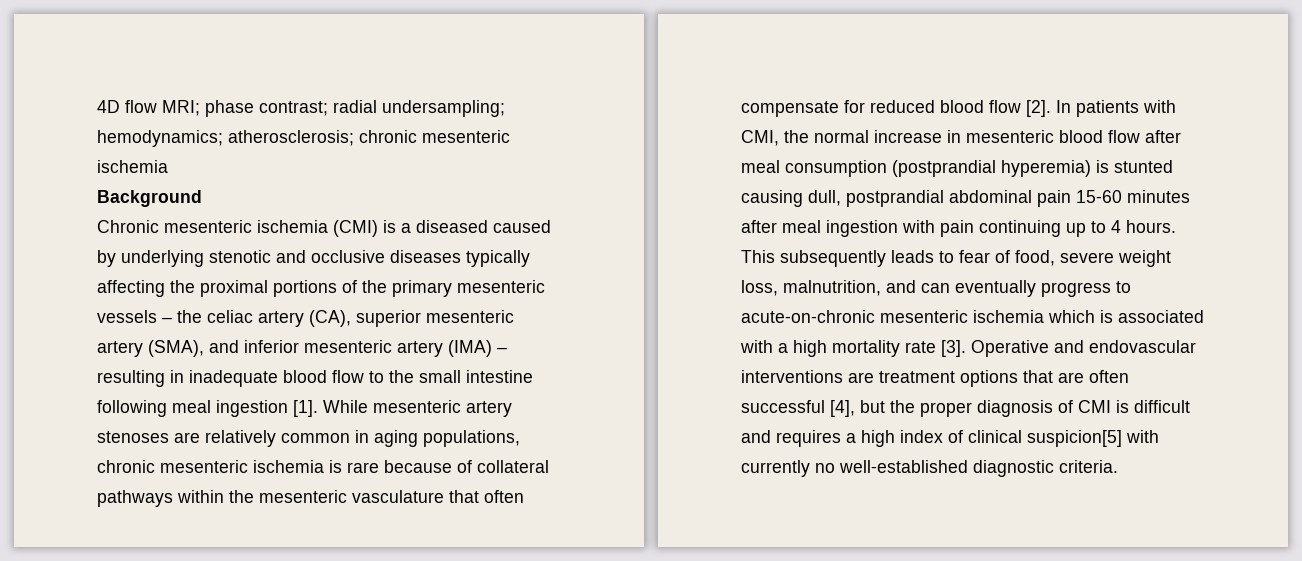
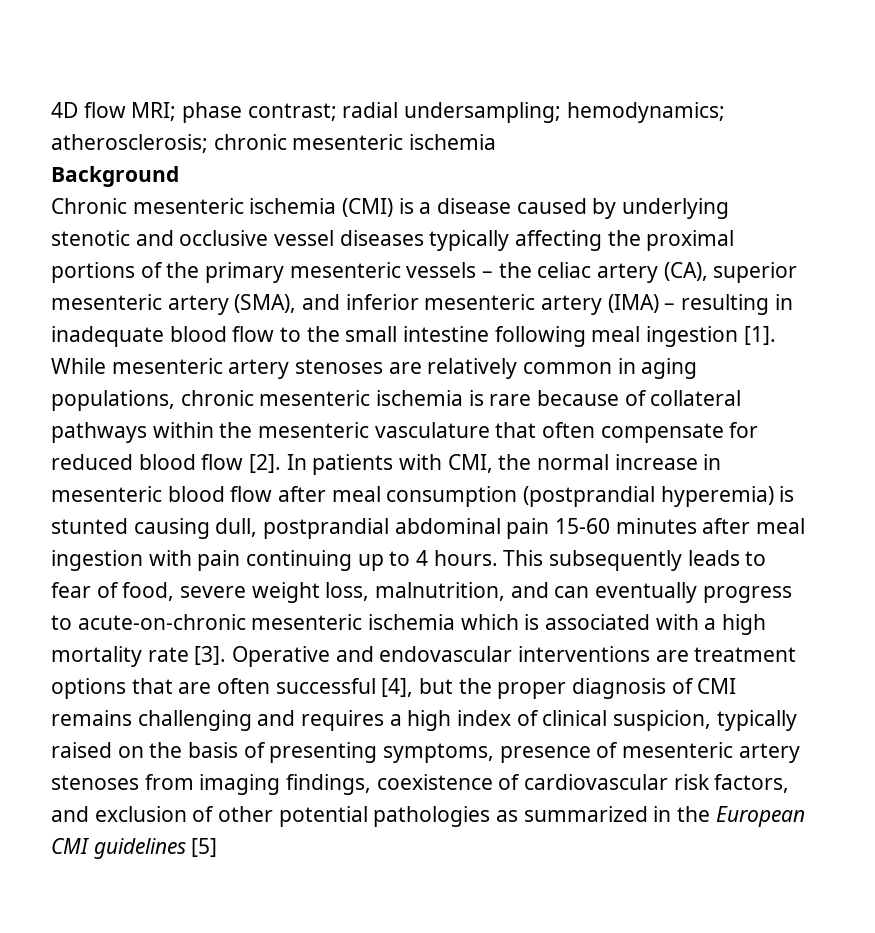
[416,220,488,233] diseased -> [437,198,512,214] disease
(385, 256) none -> [274,230,335,246] vessel
[1116,400,1190,413] is difficult -> [51,710,252,731] remains challenging
[1027,430,1159,447] [741,460,1118,477] suspicion[5] with currently no well-established diagnostic criteria. -> [613,710,797,731] [51,742,800,763] [51,774,790,795] [51,806,805,827] [51,838,218,859] suspicion, typically raised on the basis of presenting symptoms, presence of mesenteric artery stenoses from imaging findings, coexistence of cardiovascular risk factors, and exclusion of other potential pathologies as summarized in the European CMI guidelines [5]

